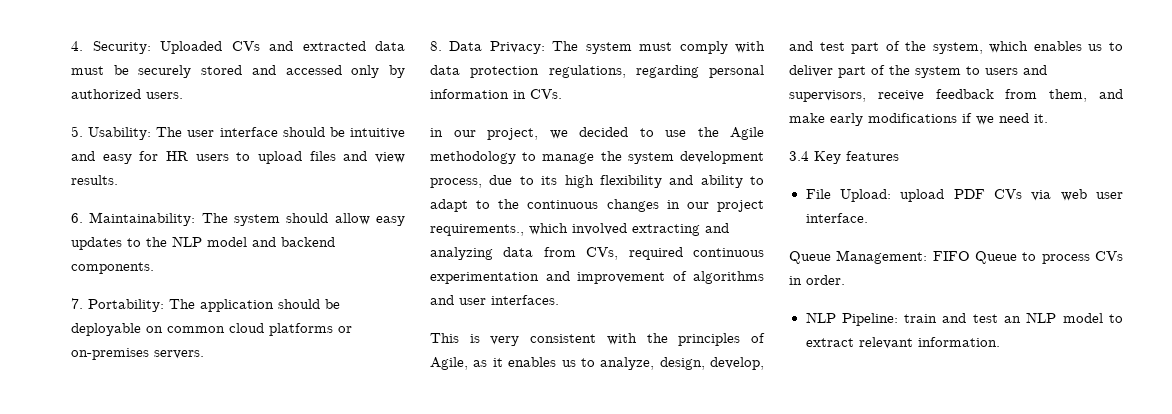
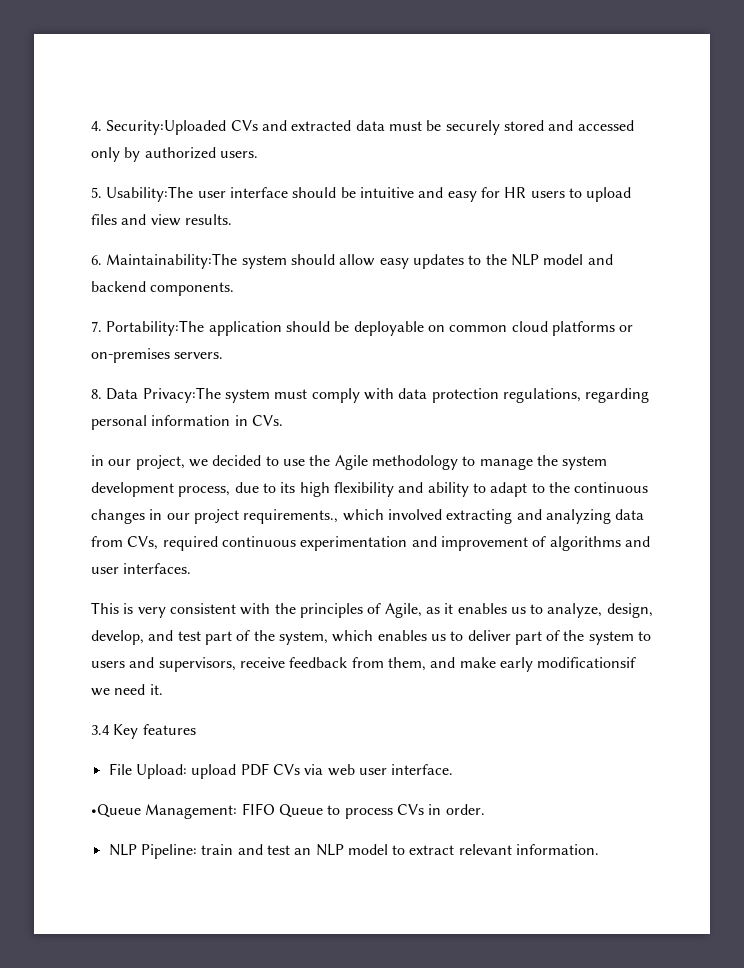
[92,41,222,54] Security: Uploaded -> [106,120,227,135] Security:Uploaded
[88,127,183,140] Usability: The -> [106,186,194,202] Usability:The
[89,212,228,226] Maintainability: The -> [106,253,238,269] Maintainability:The
[88,299,195,312] Portability: The -> [106,320,205,336] Portability:The
[489,41,579,54] Privacy: The -> [142,387,221,403] Privacy:The
[868,113,972,123] modifications if -> [537,657,637,668] modificationsif
[789,251,831,264] Queue -> [91,804,141,818] •Queue

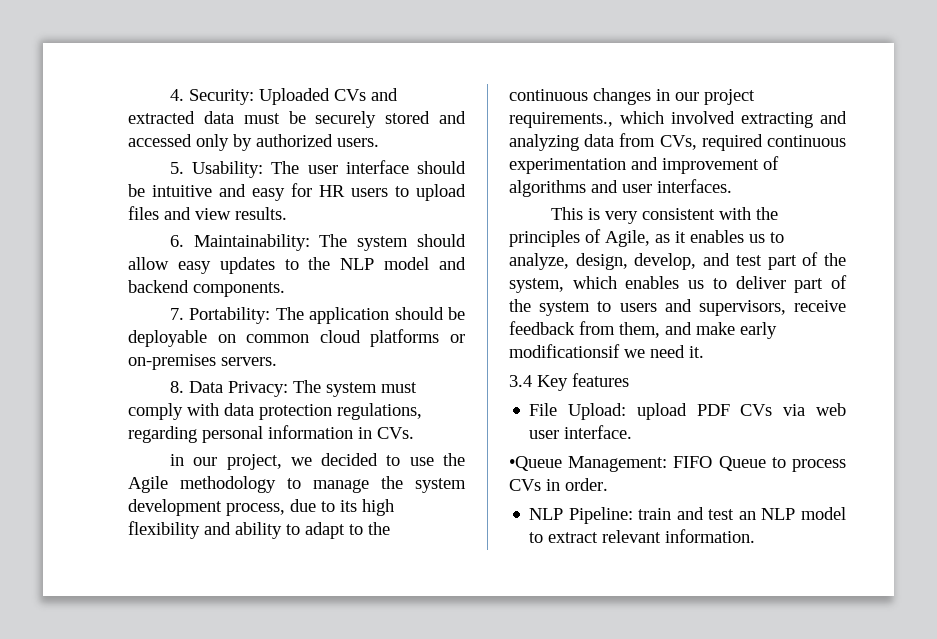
[106,120,227,135] Security:Uploaded -> [188,88,330,105] Security: Uploaded
[106,186,194,202] Usability:The -> [192,161,300,178] Usability: The
[106,253,238,269] Maintainability:The -> [193,234,348,251] Maintainability: The
[106,320,205,336] Portability:The -> [189,307,304,324] Portability: The
[142,387,221,403] Privacy:The -> [227,380,321,397] Privacy: The

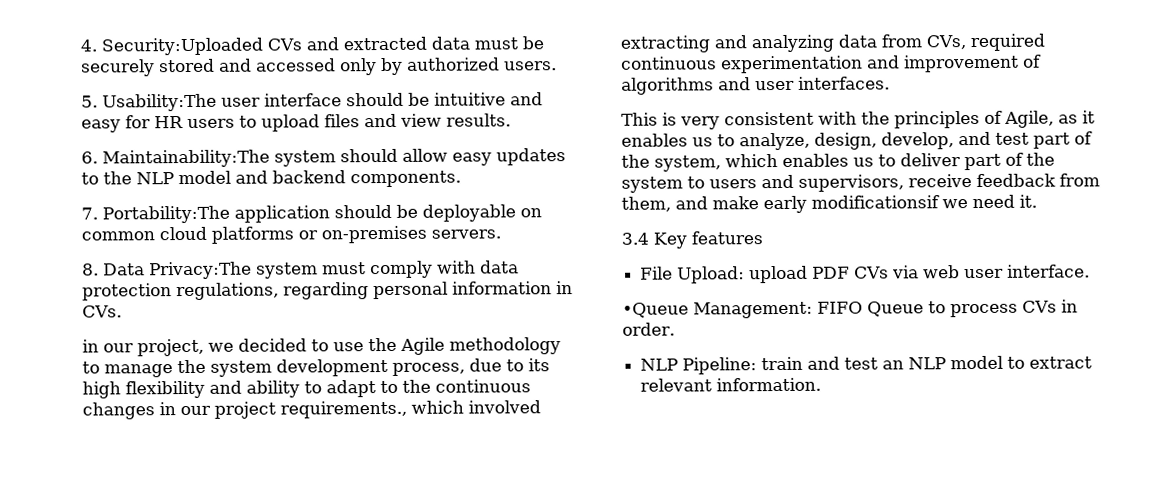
[188,88,330,105] Security: Uploaded -> [101,37,263,56] Security:Uploaded
[192,161,300,178] Usability: The -> [102,93,217,112] Usability:The
[193,234,348,251] Maintainability: The -> [102,149,270,168] Maintainability:The
[189,307,304,324] Portability: The -> [102,205,230,224] Portability:The
[227,380,321,397] Privacy: The -> [149,261,252,280] Privacy:The

